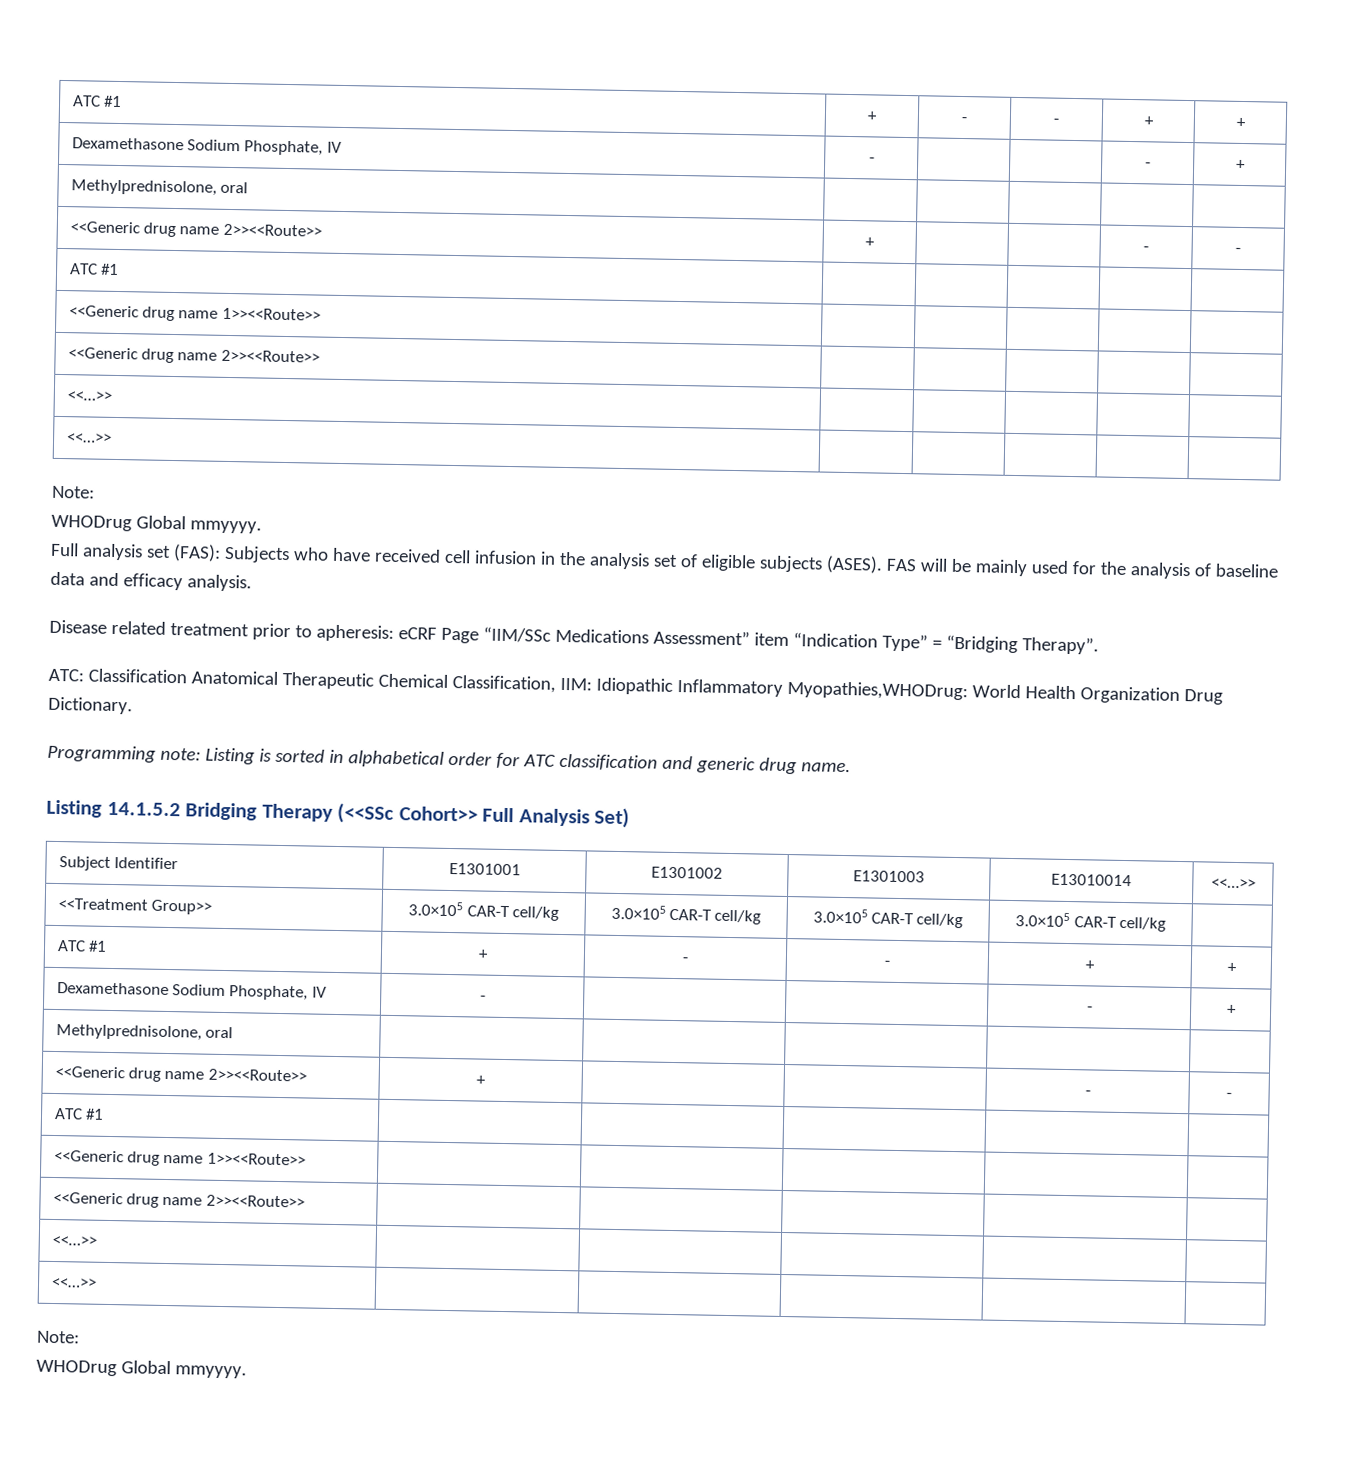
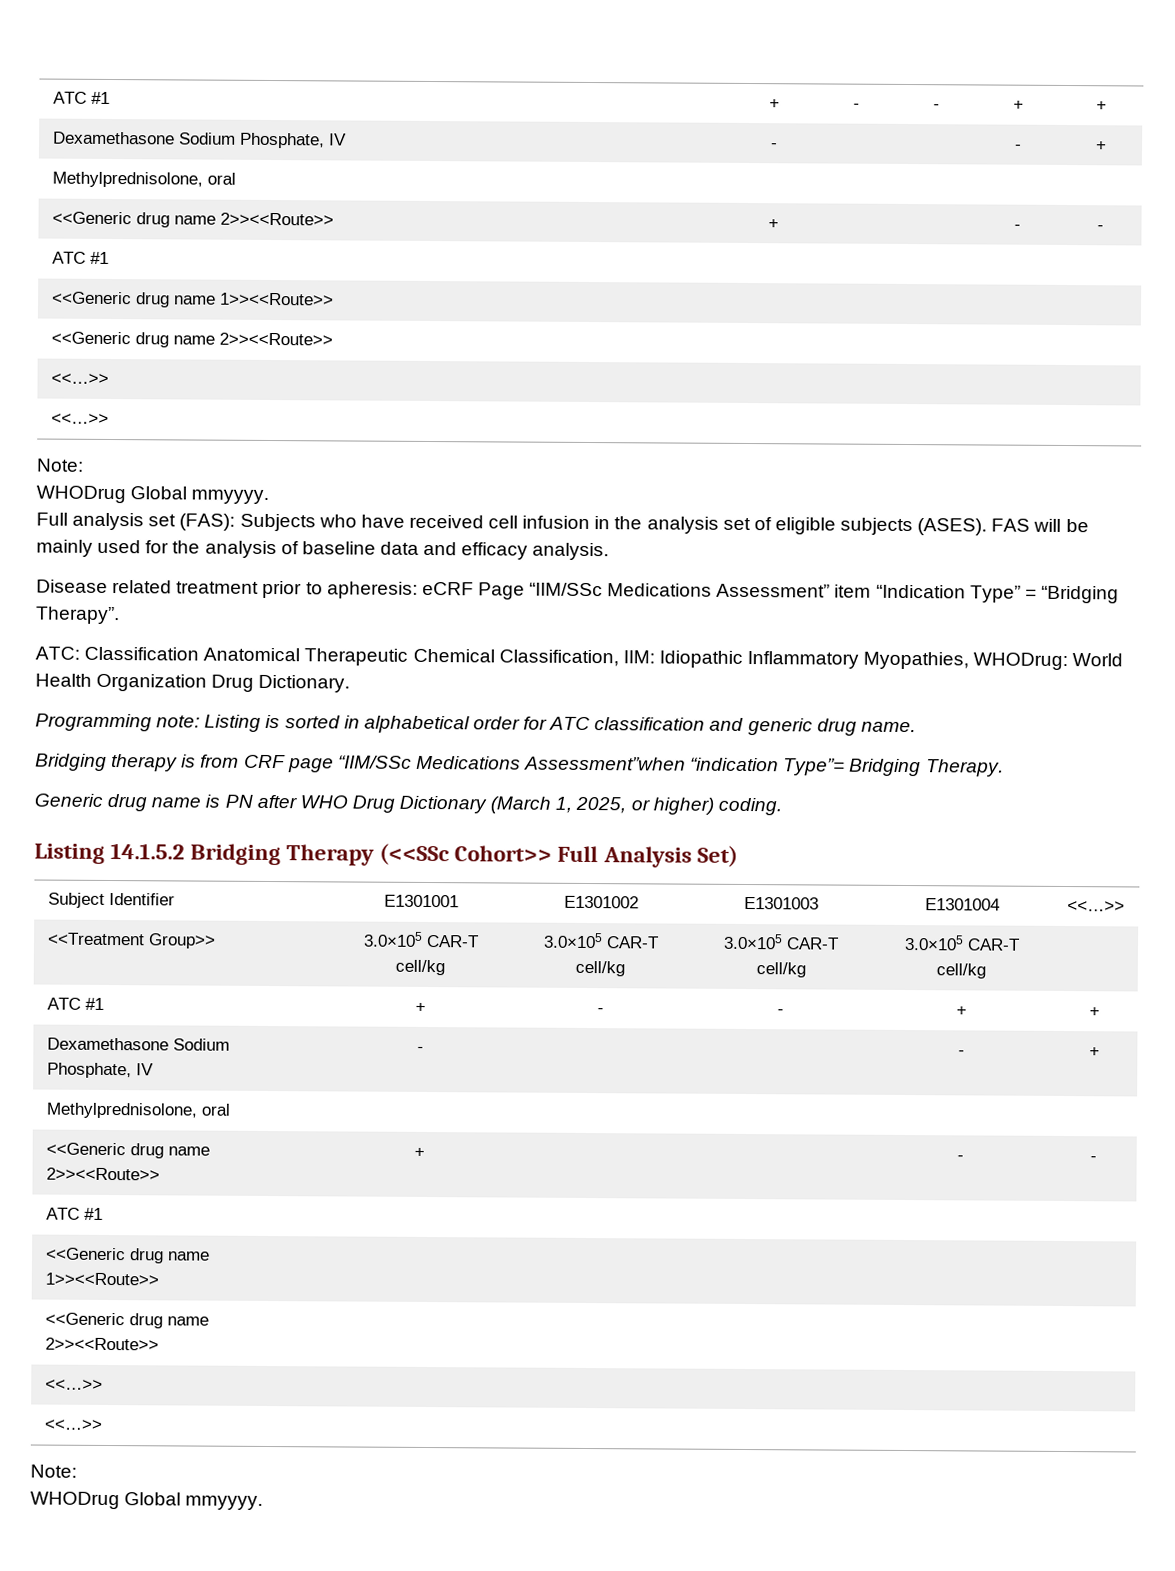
[786,680,968,701] Myopathies,WHODrug: -> [863,651,1069,671] Myopathies, WHODrug:
(851, 767) none -> [35,753,1004,777] [34,793,782,816] // Bridging therapy is from CRF page “IIM/SSc Medications Assessment”when “indication Type”= Bridging Therapy. // Generic drug name is PN after WHO Drug Dictionary (March 1, 2025, or higher) coding.
[1051,873,1132,887] E13010014 -> [924,898,1000,911] E1301004

